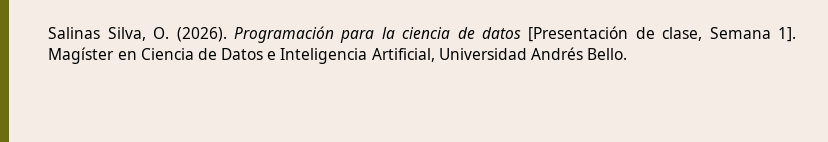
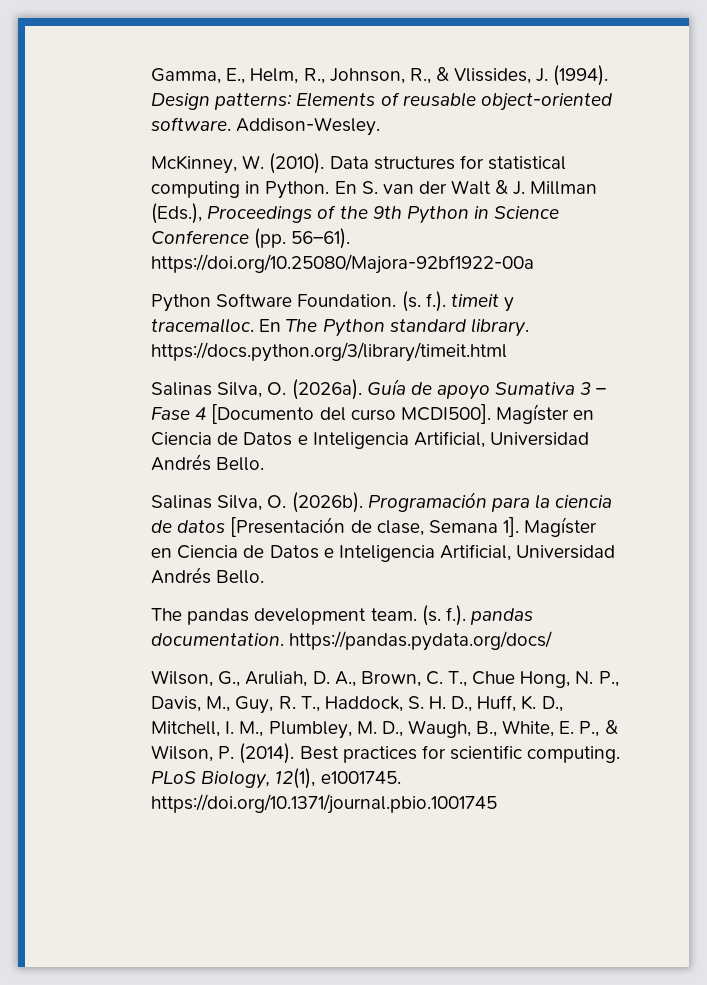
[48,27,227,42] Salinas Silva, O. (2026). -> [151,65,609,86] [151,92,612,111] [151,117,381,136] [151,153,566,174] [151,180,598,199] [151,203,560,224] [151,228,351,249] [151,254,535,274] [151,291,514,312] [151,318,529,337] [151,342,508,362] [151,379,607,400] [151,404,595,424] [151,431,589,449] [151,454,265,471] [151,492,363,513] Gamma, E., Helm, R., Johnson, R., & Vlissides, J. (1994). Design patterns: Elements of reusable object-oriented software. Addison-Wesley. // McKinney, W. (2010). Data structures for statistical computing in Python. En S. van der Walt & J. Millman (Eds.), Proceedings of the 9th Python in Science Conference (pp. 56–61). https://doi.org/10.25080/Majora-92bf1922-00a // Python Software Foundation. (s. f.). timeit y tracemalloc. En The Python standard library. https://docs.python.org/3/library/timeit.html // Salinas Silva, O. (2026a). Guía de apoyo Sumativa 3 – Fase 4 [Documento del curso MCDI500]. Magíster en Ciencia de Datos e Inteligencia Artificial, Universidad Andrés Bello. // Salinas Silva, O. (2026b).
(628, 54) none -> [151,605,533,626] [151,631,553,651] [151,670,619,688] [151,695,563,714] [151,720,618,739] [151,743,621,764] [151,768,401,789] [151,794,498,814] // The pandas development team. (s. f.). pandas documentation. https://pandas.pydata.org/docs/ // Wilson, G., Aruliah, D. A., Brown, C. T., Chue Hong, N. P., Davis, M., Guy, R. T., Haddock, S. H. D., Huff, K. D., Mitchell, I. M., Plumbley, M. D., Waugh, B., White, E. P., & Wilson, P. (2014). Best practices for scientific computing. PLoS Biology, 12(1), e1001745. https://doi.org/10.1371/journal.pbio.1001745

